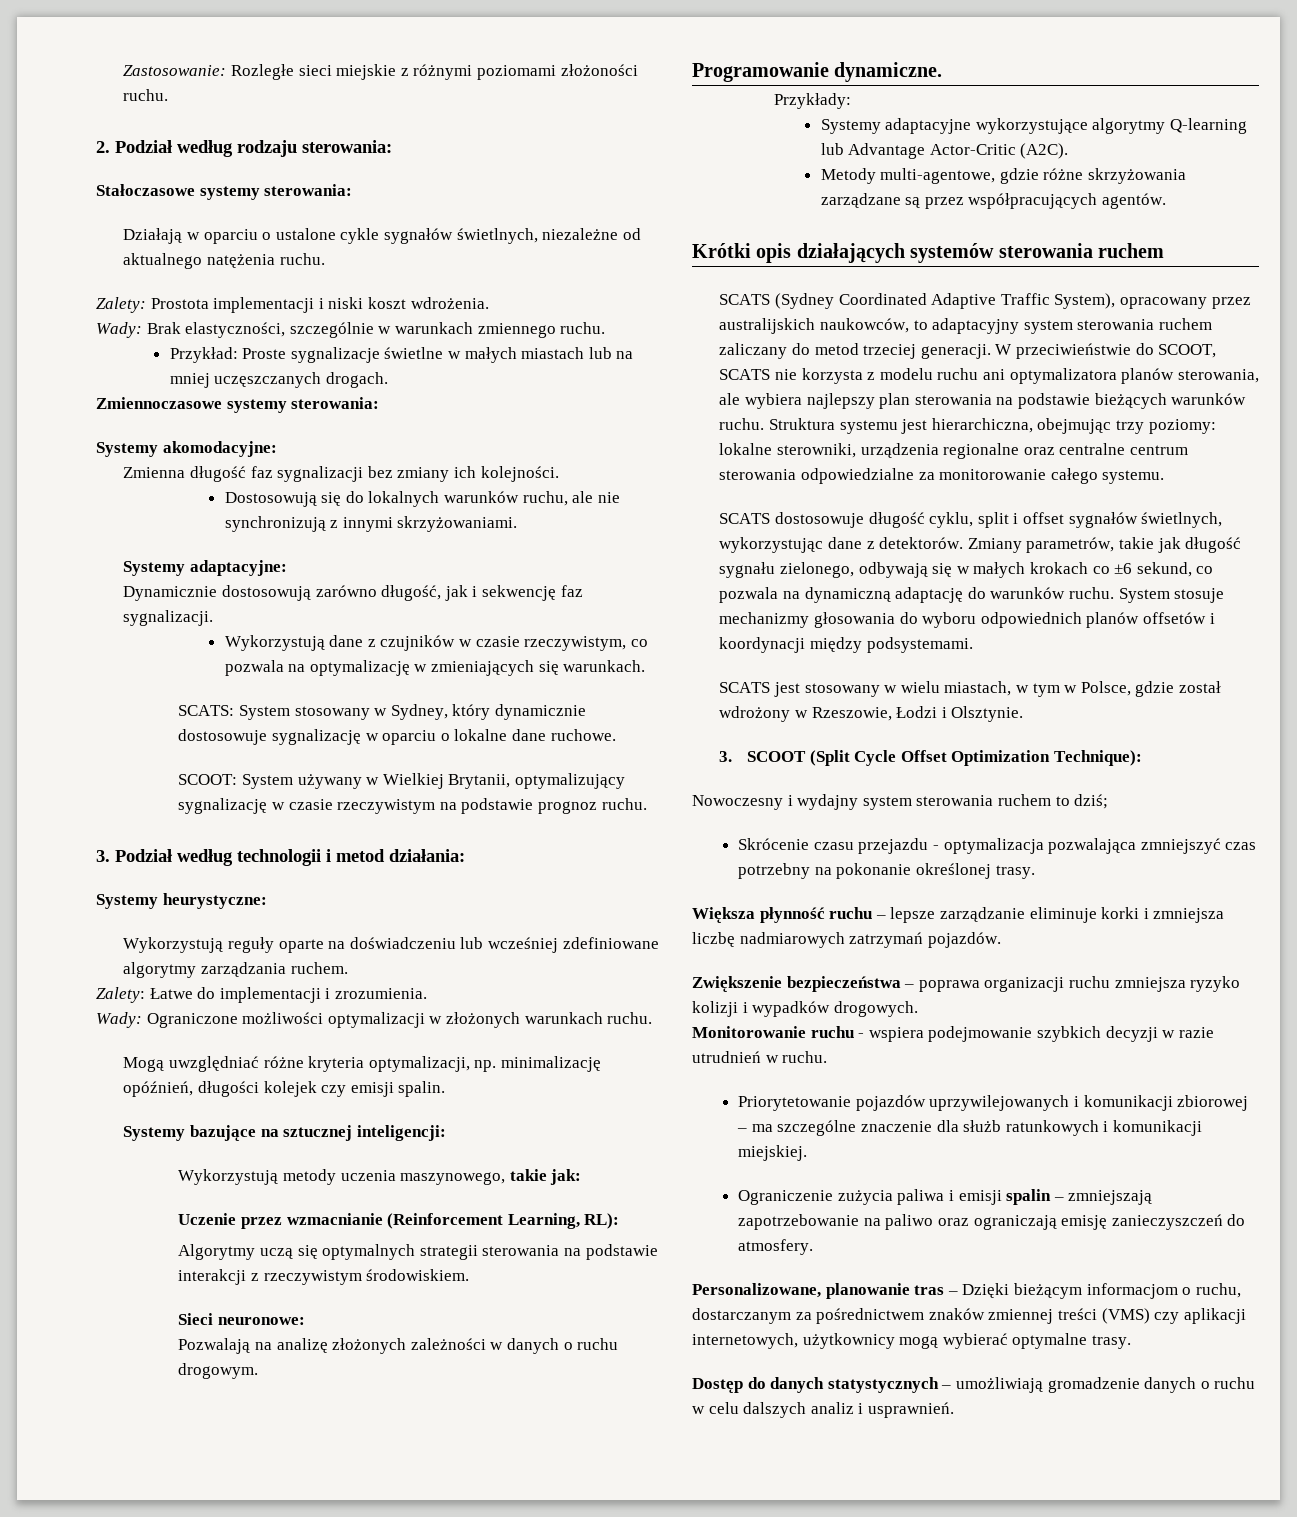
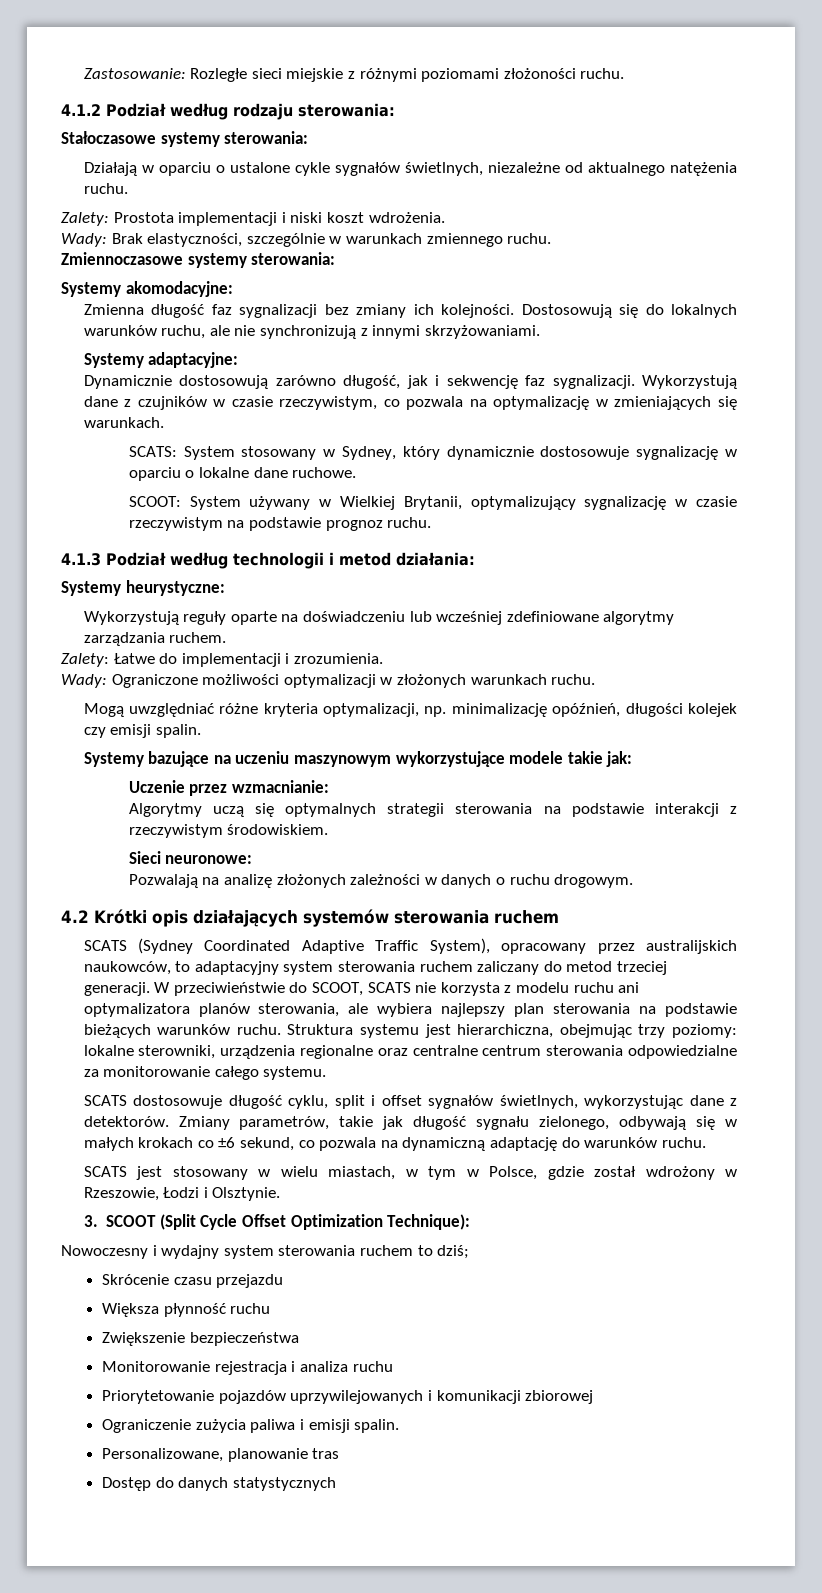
[96,141,110,153] 2. -> [61,104,101,116] 4.1.2
[169,347,634,363] [169,372,388,388] // Przykład: Proste sygnalizacje świetlne w małych miastach lub na mniej uczęszczanych drogach. -> (552, 238) none
(559, 474) // -> (515, 311) none
(214, 618) // -> (635, 382) none
[96,850,110,862] 3. -> [61,553,101,566] 4.1.3
[283,1125,446,1141] [178,1169,506,1185] sztucznej inteligencji: // Wykorzystują metody uczenia maszynowego, -> [235,751,564,767] uczeniu maszynowym wykorzystujące modele
[286,1213,620,1229] wzmacnianie (Reinforcement Learning, RL): -> [231,780,329,793] wzmacnianie:
[692,62,943,82] [774,93,852,109] [820,118,1247,134] [820,143,1069,159] [820,168,1186,184] [820,193,1166,209] Programowanie dynamiczne. // Przykłady: // Systemy adaptacyjne wykorzystujące algorytmy Q-learning lub Advantage Actor-Critic (A2C). // Metody multi-agentowe, gdzie różne skrzyżowania zarządzane są przez współpracujących agentów. // -> [61,910,89,923] 4.2
[1118,588,1225,603] [719,612,1215,628] [719,637,973,653] System stosuje mechanizmy głosowania do wyboru odpowiednich planów offsetów i koordynacji między podsystemami. -> (706, 1142) none
[932,838,1257,854] [738,863,1035,879] [692,907,1225,923] [692,932,1001,948] [692,976,1241,992] [692,1001,918,1017] [692,1026,1214,1042] [692,1051,828,1063] - optymalizacja pozwalająca zmniejszyć czas potrzebny na pokonanie określonej trasy. // Większa płynność ruchu – lepsze zarządzanie eliminuje korki i zmniejsza liczbę nadmiarowych zatrzymań pojazdów. // Zwiększenie bezpieczeństwa – poprawa organizacji ruchu zmniejsza ryzyko kolizji i wypadków drogowych. // Monitorowanie ruchu - wspiera podejmowanie szybkich decyzji w razie utrudnień w ruchu. -> [102,1303,271,1317] [102,1332,299,1346] [102,1361,393,1375] // Większa płynność ruchu // Zwiększenie bezpieczeństwa // Monitorowanie rejestracja i analiza ruchu
[737,1120,1202,1136] [738,1145,808,1161] – ma szczególne znaczenie dla służb ratunkowych i komunikacji miejskiej. -> (594, 1397) none
[1006,1189,1153,1205] [738,1214,1246,1230] [738,1239,814,1255] [692,1283,1241,1299] [692,1308,1246,1324] [692,1333,1131,1349] [692,1377,1256,1393] [692,1402,954,1418] spalin – zmniejszają zapotrzebowanie na paliwo oraz ograniczają emisję zanieczyszczeń do atmosfery. // Personalizowane, planowanie tras – Dzięki bieżącym informacjom o ruchu, dostarczanym za pośrednictwem znaków zmiennej treści (VMS) czy aplikacji internetowych, użytkownicy mogą wybierać optymalne trasy. // Dostęp do danych statystycznych – umożliwiają gromadzenie danych o ruchu w celu dalszych analiz i usprawnień. -> [354,1419,400,1433] [102,1448,340,1462] [102,1477,337,1491] spalin. // Personalizowane, planowanie tras // Dostęp do danych statystycznych

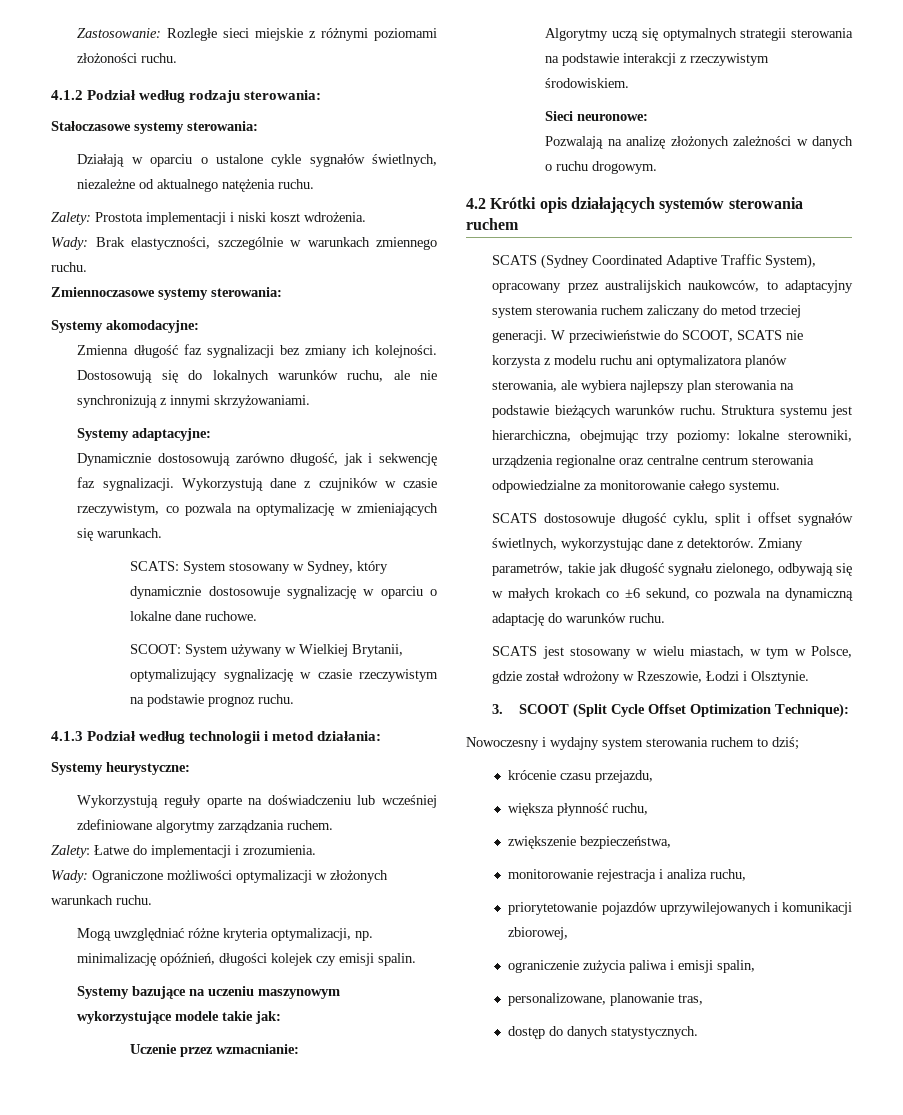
[102,1274,284,1288] [102,1303,271,1317] [102,1332,299,1346] [102,1361,211,1372] Skrócenie czasu przejazdu // Większa płynność ruchu // Zwiększenie bezpieczeństwa // Monitorowanie -> [508,770,654,783] [508,803,649,816] [508,836,672,849] [508,869,594,879] krócenie czasu przejazdu, // większa płynność ruchu, // zwiększenie bezpieczeństwa, // monitorowanie
[352,1361,393,1372] [102,1390,215,1404] ruchu // Priorytetowanie -> [710,869,747,881] [508,902,598,915] ruchu, // priorytetowanie
[525,1390,594,1404] [102,1419,192,1433] zbiorowej // Ograniczenie -> [508,927,569,940] [508,960,580,973] zbiorowej, // ograniczenie
[354,1419,400,1433] [102,1448,340,1462] [102,1477,152,1491] spalin. // Personalizowane, planowanie tras // Dostęp -> [717,960,756,973] [508,993,704,1006] [508,1026,546,1039] spalin, // personalizowane, planowanie tras, // dostęp
[233,1477,337,1491] statystycznych -> [611,1026,699,1039] statystycznych.

